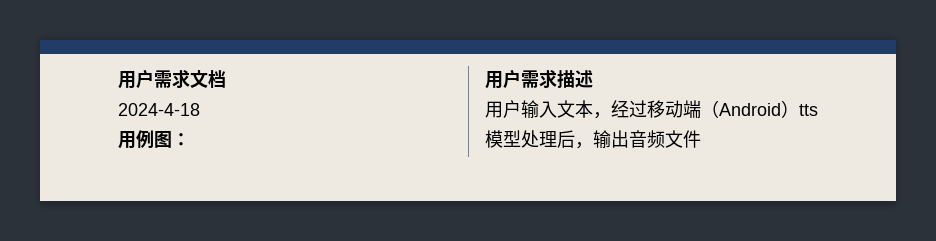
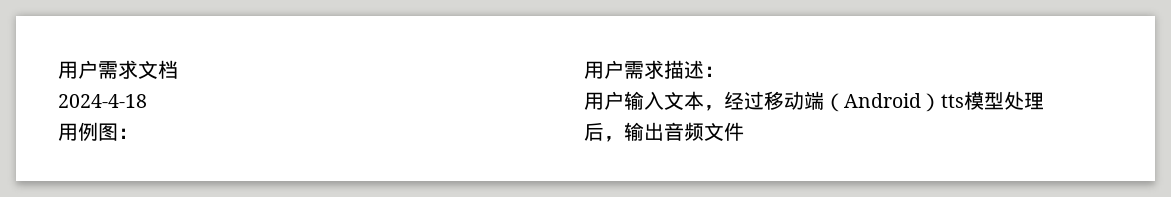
(593, 79) none -> [704,66,724,77] ：

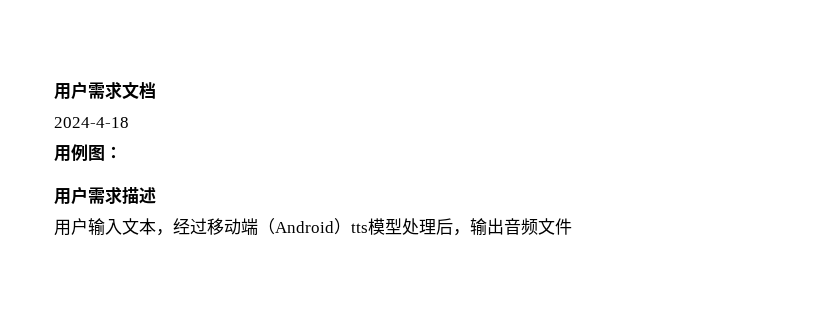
[704,66,724,77] ： -> (156, 195) none

